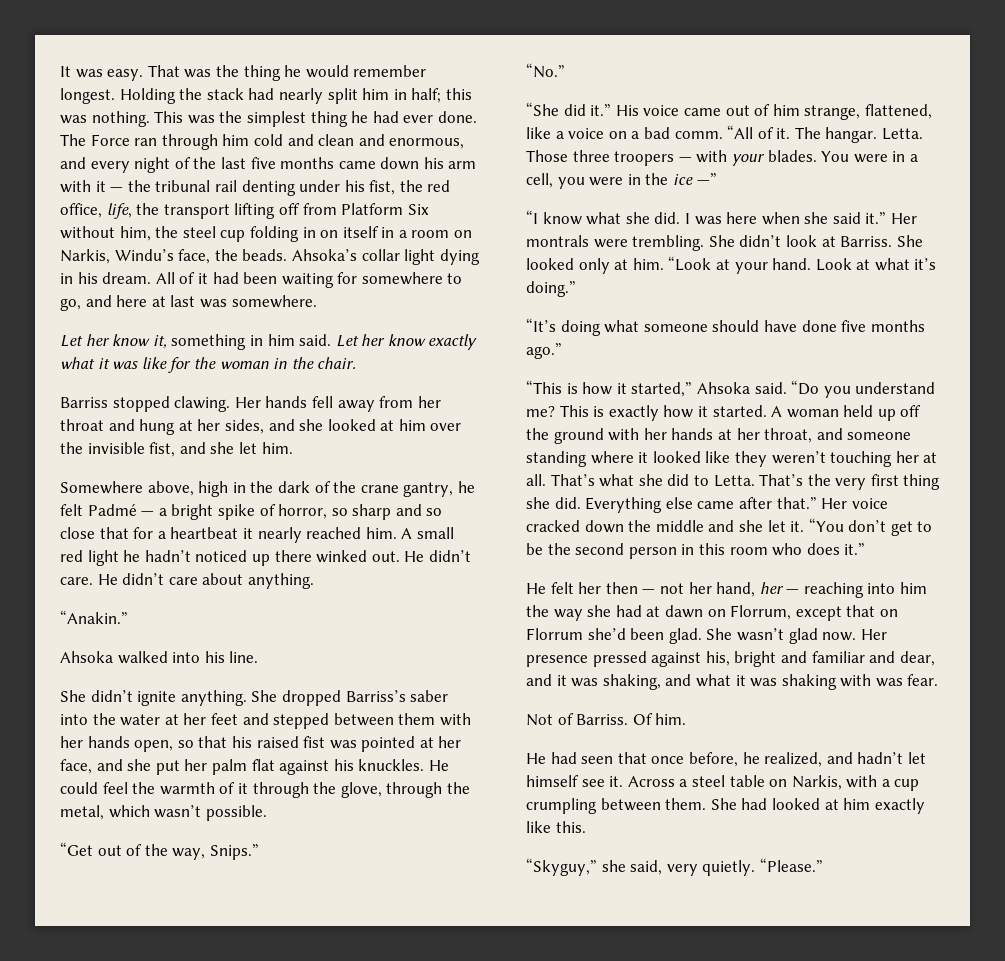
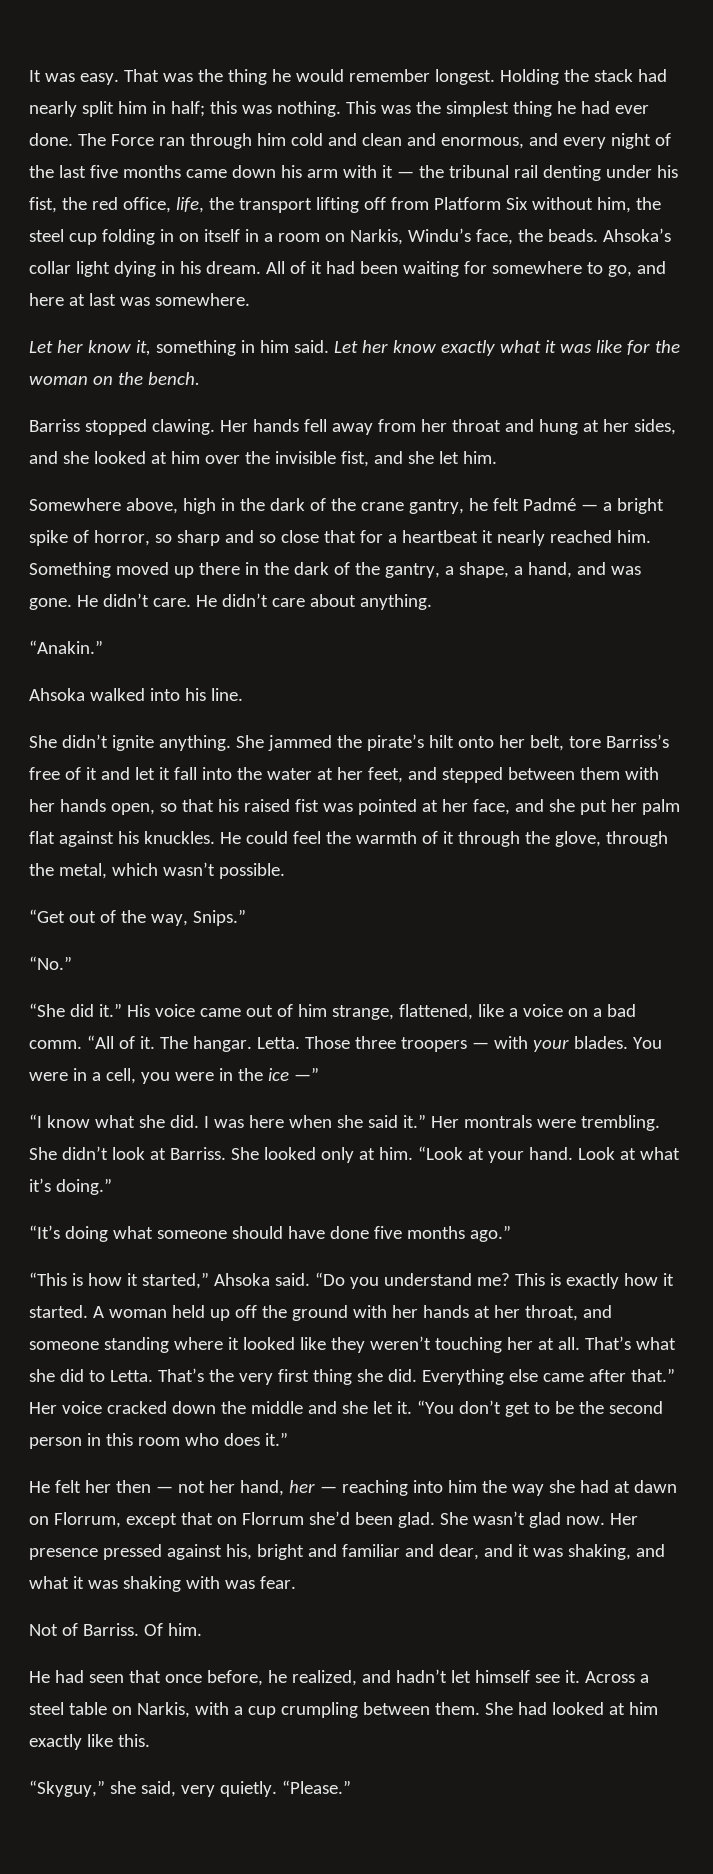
[273,357,357,369] in the chair. -> [92,372,200,385] on the bench.
[401,527,454,539] [60,550,400,566] A small red light he hadn’t noticed up there winked out. -> [29,562,641,578] [29,598,72,610] Something moved up there in the dark of the gantry, a shape, a hand, and was gone.
[281,690,449,706] dropped Barriss’s saber -> [267,734,669,751] [29,767,197,780] jammed the pirate’s hilt onto her belt, tore Barriss’s free of it and let it fall
[210,713,238,725] feet -> [367,767,403,783] feet,

